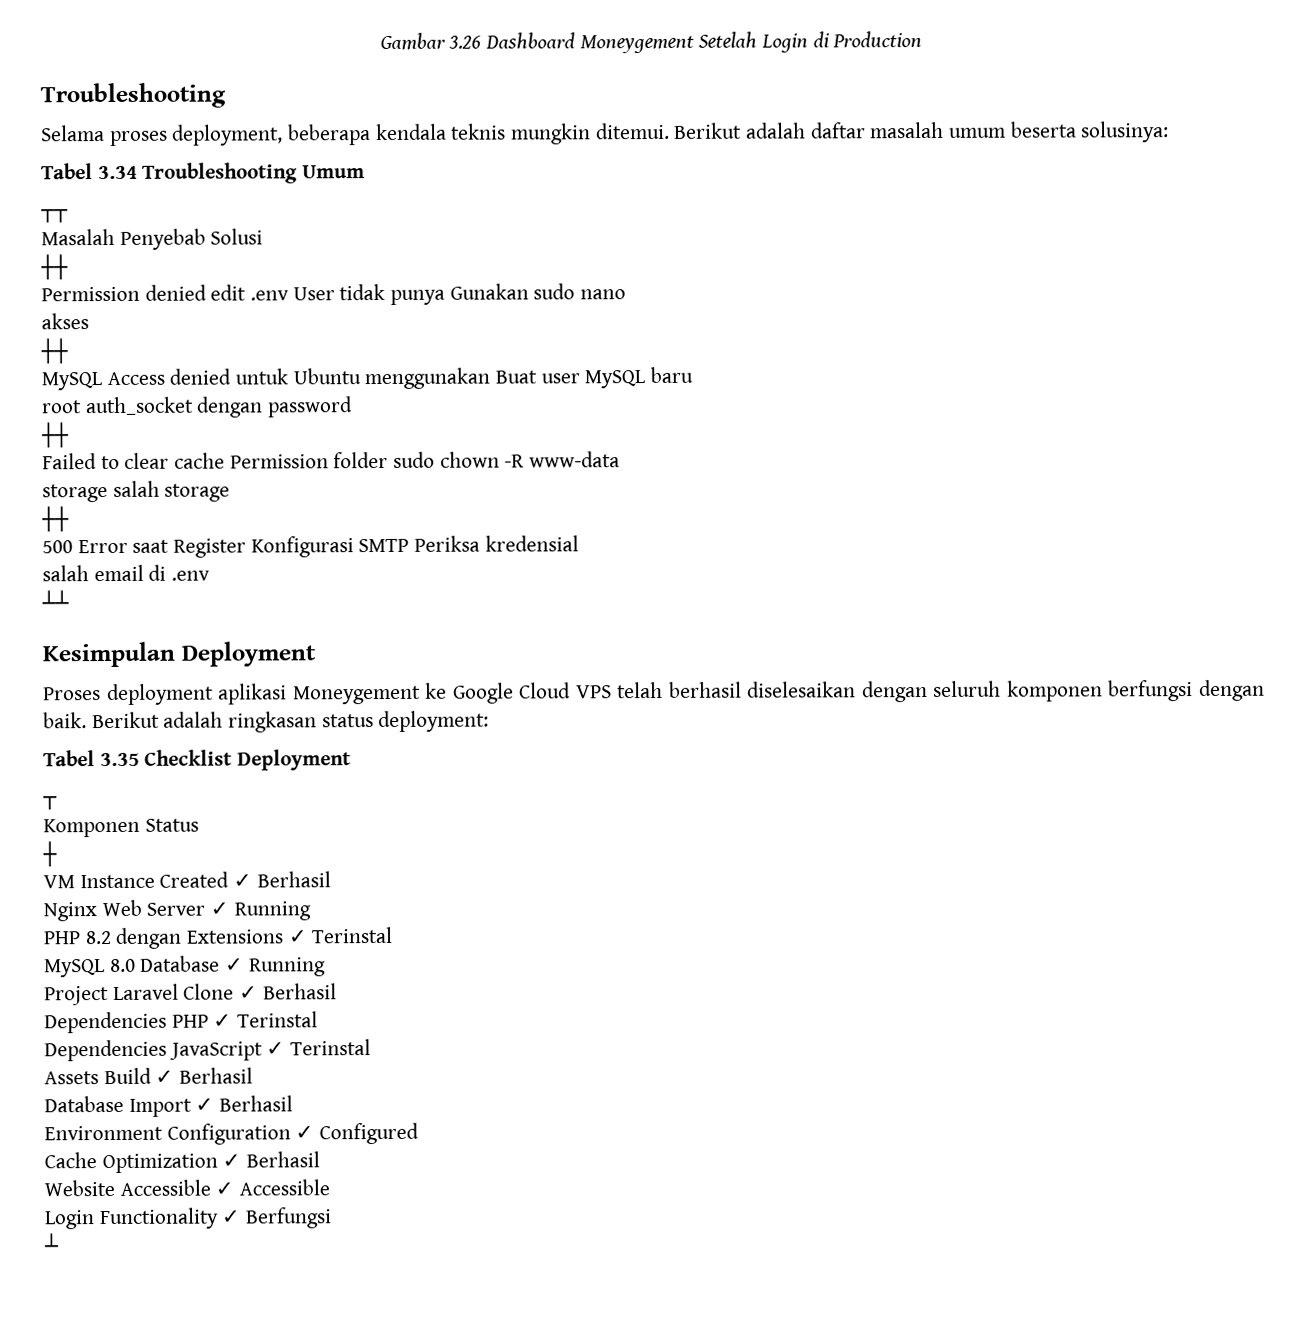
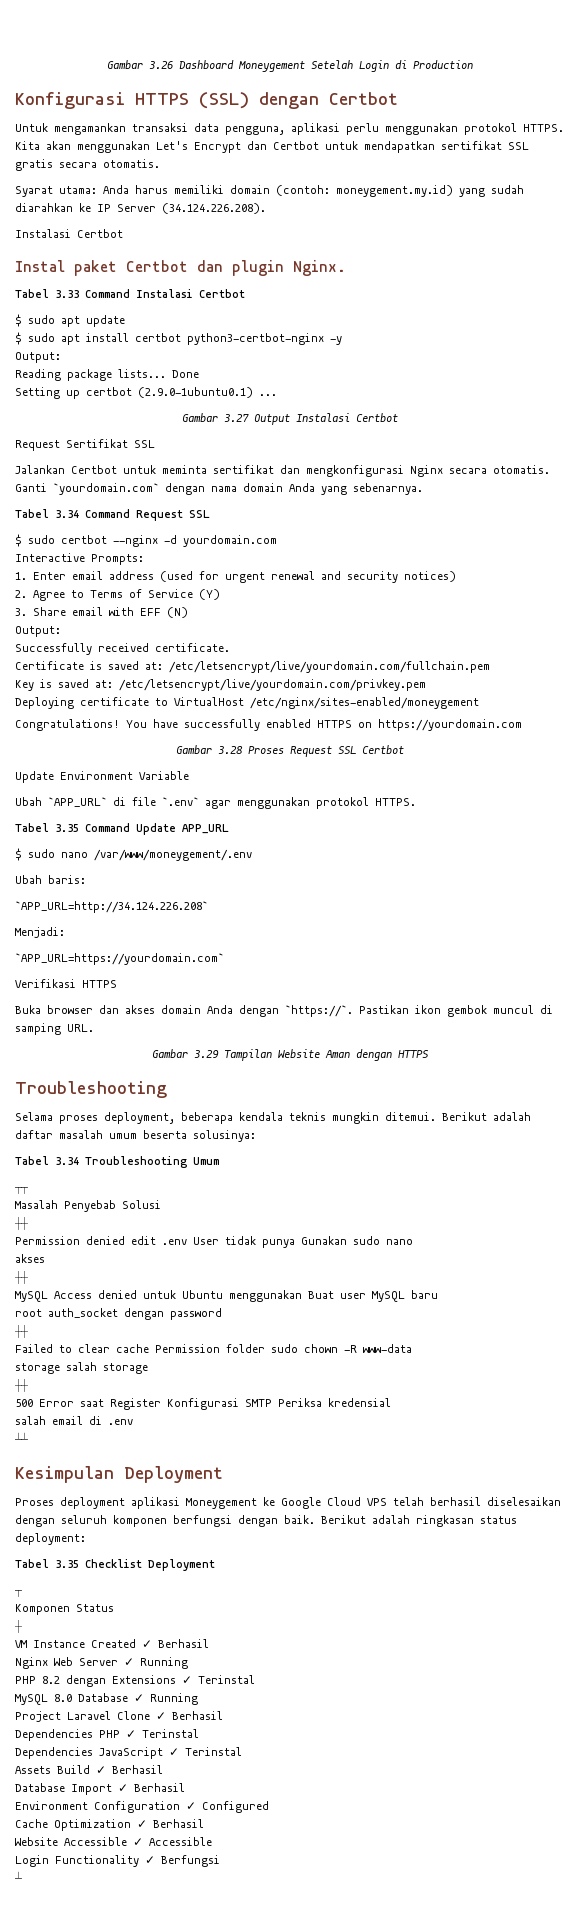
(923, 39) none -> [15,92,398,109] [15,123,564,135] [15,141,529,153] [15,159,160,171] [15,185,524,197] [15,203,266,214] [15,229,123,238] [15,260,346,276] [15,289,245,298] [15,314,125,327] [15,332,342,345] [15,352,61,363] [15,369,199,381] [15,387,277,399] [182,413,398,425] [15,439,155,451] [15,465,550,477] [15,483,423,495] [15,509,210,521] [15,534,277,547] [15,553,144,565] [15,571,456,583] [15,589,220,601] [15,607,188,618] [15,626,61,637] [15,643,230,655] [15,661,490,673] [15,679,426,691] [15,697,479,709] [15,719,522,731] [176,745,404,757] [15,771,189,783] [15,797,416,809] [15,823,229,835] [15,848,252,861] [15,875,86,884] [15,901,208,913] [15,927,65,938] [15,953,224,965] [15,979,117,988] [15,1005,553,1017] [15,1023,94,1035] [152,1049,429,1061] // Konfigurasi HTTPS (SSL) dengan Certbot // Untuk mengamankan transaksi data pengguna, aplikasi perlu menggunakan protokol HTTPS. Kita akan menggunakan Let's Encrypt dan Certbot untuk mendapatkan sertifikat SSL gratis secara otomatis. // Syarat utama: Anda harus memiliki domain (contoh: moneygement.my.id) yang sudah diarahkan ke IP Server (34.124.226.208). // Instalasi Certbot // Instal paket Certbot dan plugin Nginx. // Tabel 3.33 Command Instalasi Certbot // $ sudo apt update // $ sudo apt install certbot python3-certbot-nginx -y // Output: // Reading package lists... Done // Setting up certbot (2.9.0-1ubuntu0.1) ... // Gambar 3.27 Output Instalasi Certbot // Request Sertifikat SSL // Jalankan Certbot untuk meminta sertifikat dan mengkonfigurasi Nginx secara otomatis. Ganti `yourdomain.com` dengan nama domain Anda yang sebenarnya. // Tabel 3.34 Command Request SSL // $ sudo certbot --nginx -d yourdomain.com // Interactive Prompts: // 1. Enter email address (used for urgent renewal and security notices) // 2. Agree to Terms of Service (Y) // 3. Share email with EFF (N) // Output: // Successfully received certificate. // Certificate is saved at: /etc/letsencrypt/live/yourdomain.com/fullchain.pem // Key is saved at: /etc/letsencrypt/live/yourdomain.com/privkey.pem // Deploying certificate to VirtualHost /etc/nginx/sites-enabled/moneygement // Congratulations! You have successfully enabled HTTPS on https://yourdomain.com // Gambar 3.28 Proses Request SSL Certbot // Update Environment Variable // Ubah `APP_URL` di file `.env` agar menggunakan protokol HTTPS. // Tabel 3.35 Command Update APP_URL // $ sudo nano /var/www/moneygement/.env // Ubah baris: // `APP_URL=http://34.124.226.208` // Menjadi: // `APP_URL=https://yourdomain.com` // Verifikasi HTTPS // Buka browser dan akses domain Anda dengan `https://`. Pastikan ikon gembok muncul di samping URL. // Gambar 3.29 Tampilan Website Aman dengan HTTPS

